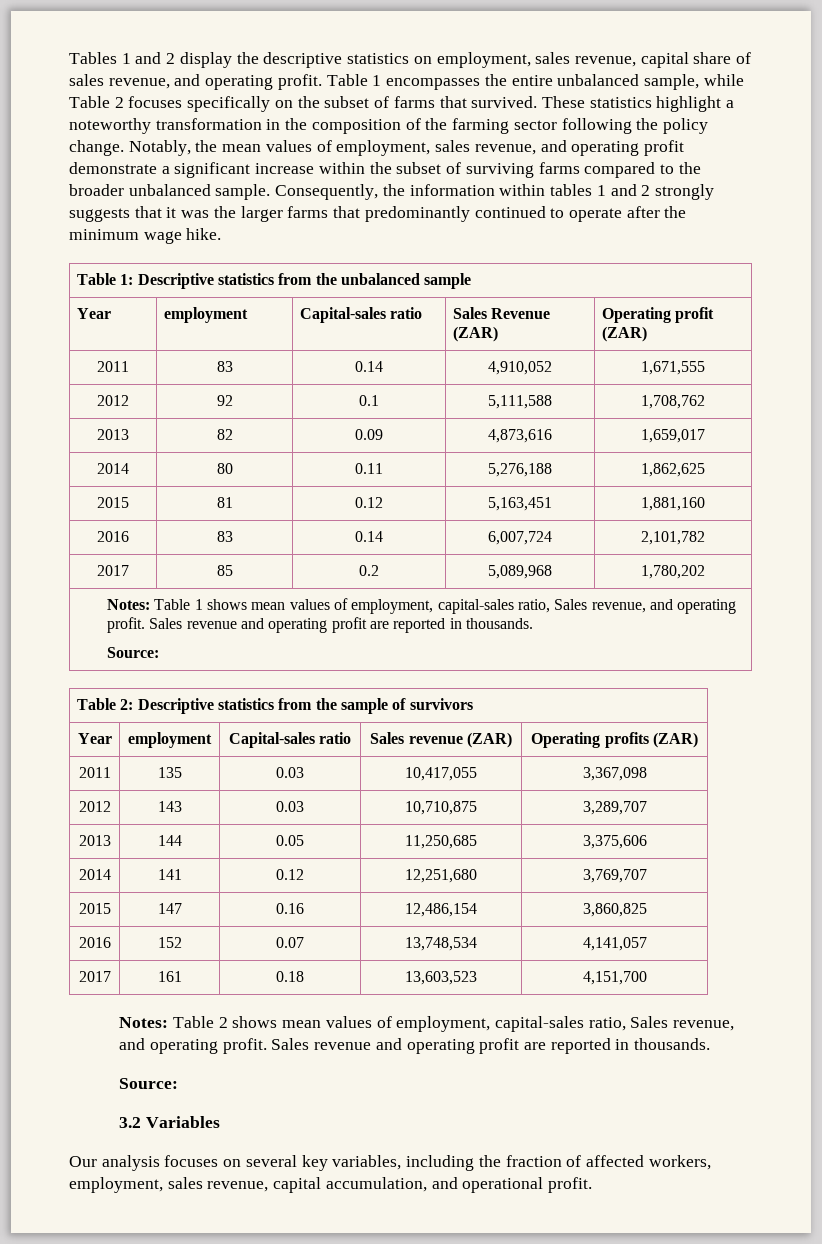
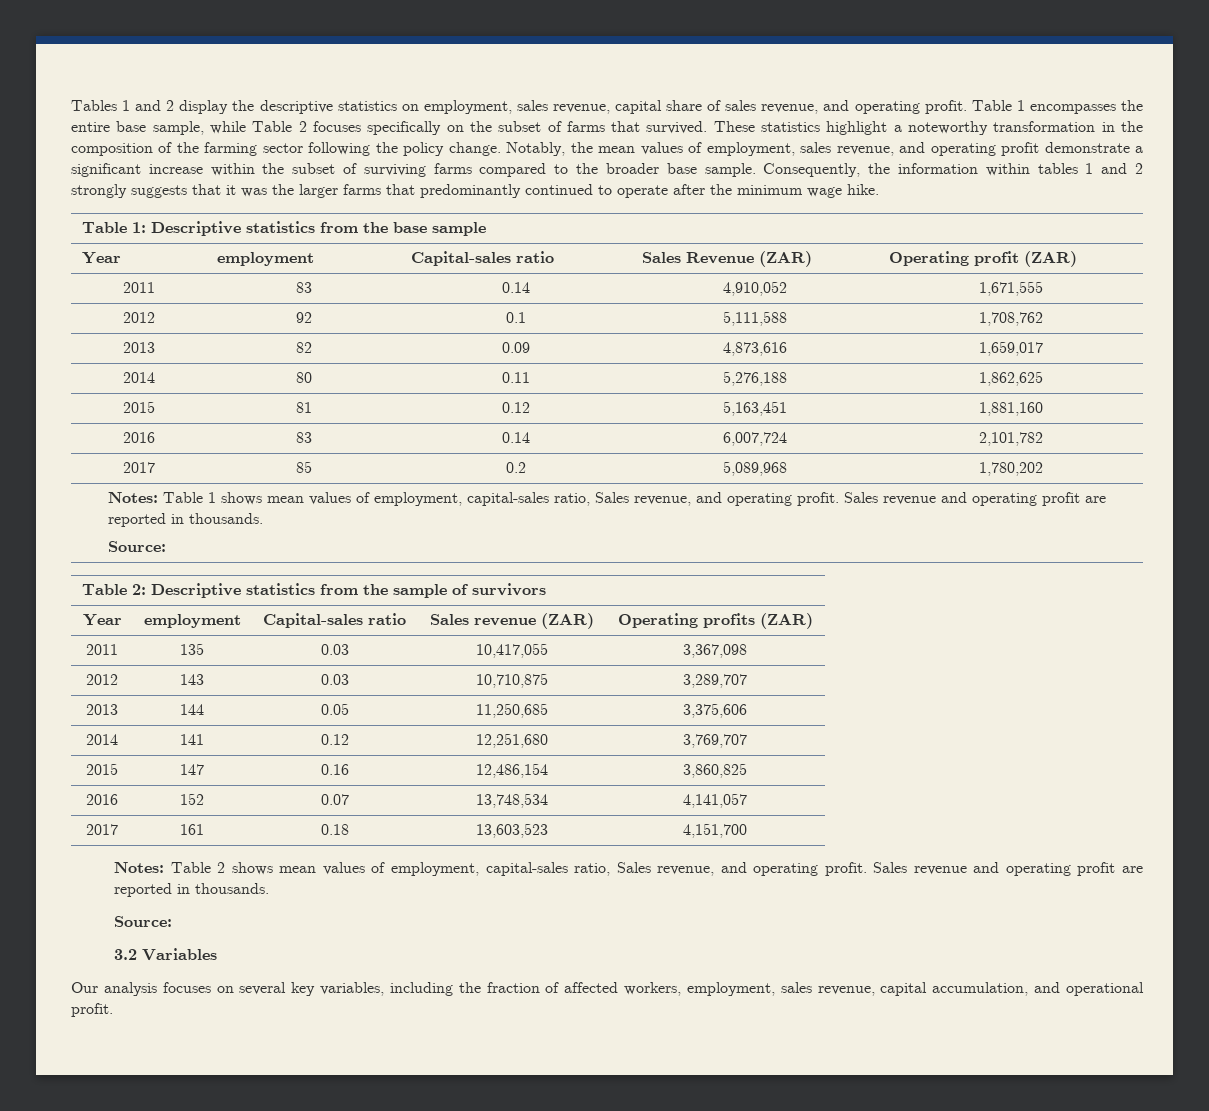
[557,74,640,86] unbalanced -> [116,121,147,132] base
[128,184,211,196] unbalanced -> [666,163,697,174] base
[340,273,420,285] unbalanced -> [392,222,427,233] base

